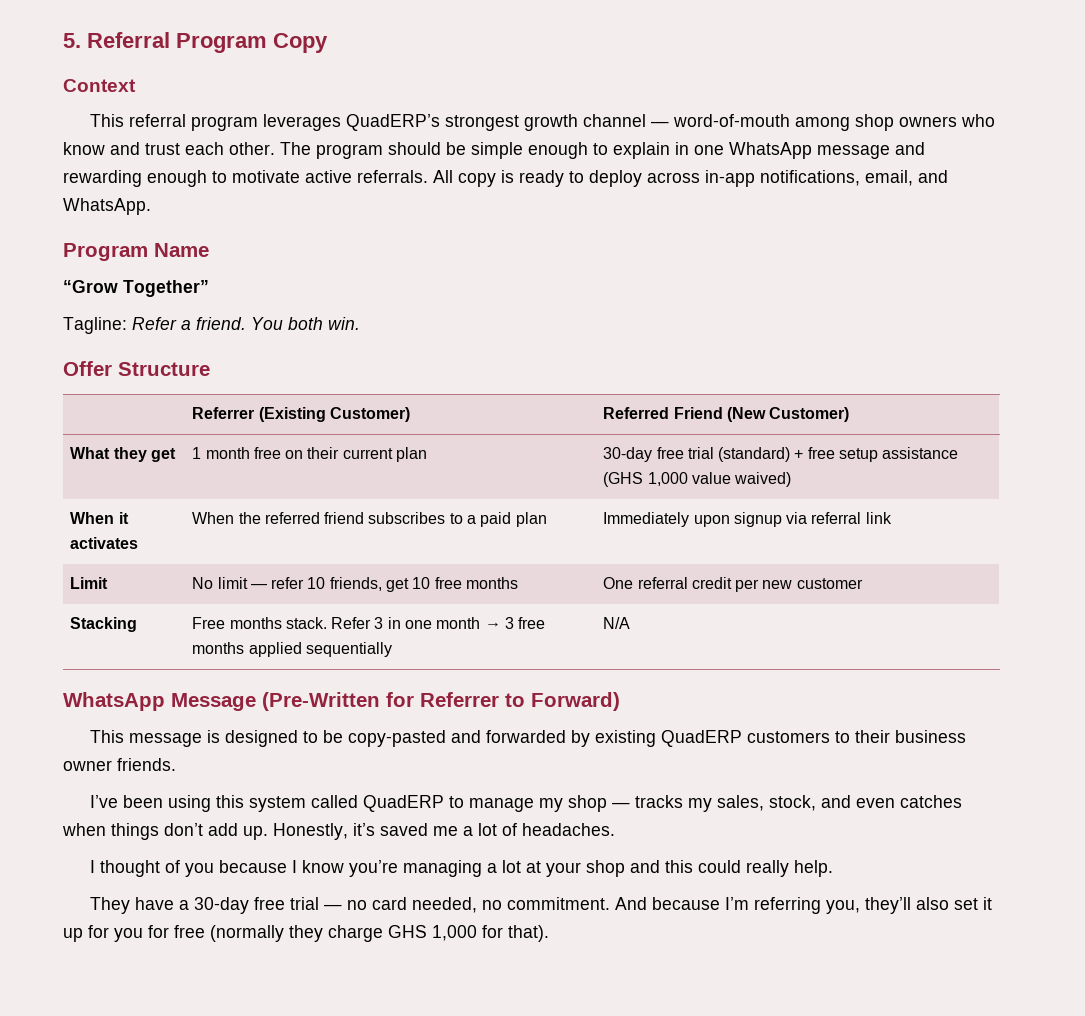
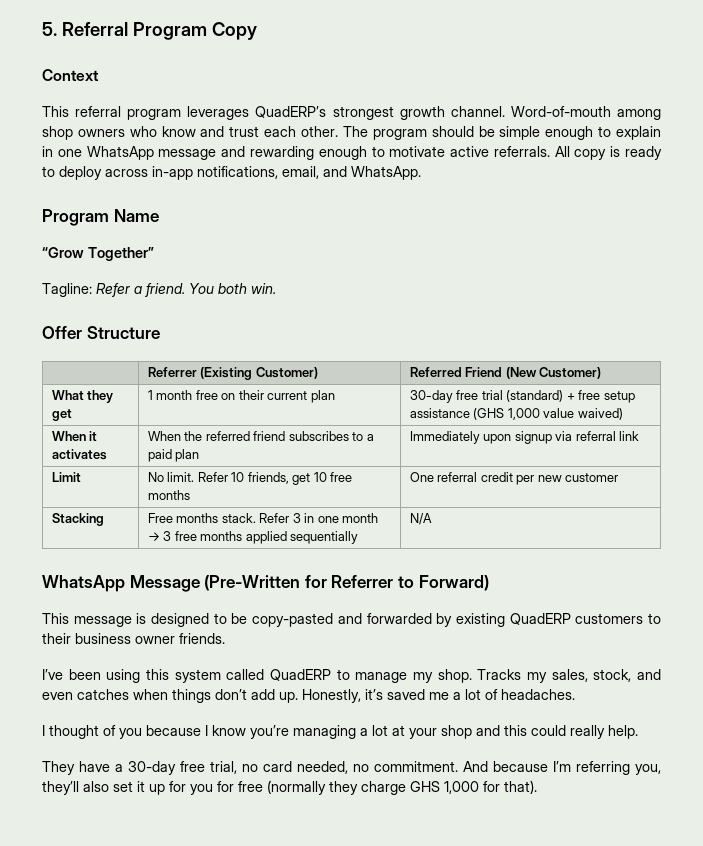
[582,114,790,127] channel — word-of-mouth -> [450,106,611,117] channel. Word-of-mouth
[217,577,305,589] limit — refer -> [167,472,228,482] limit. Refer
[567,795,683,812] shop — tracks -> [437,669,522,683] shop. Tracks
[289,897,342,910] trial — -> [210,761,237,774] trial,

